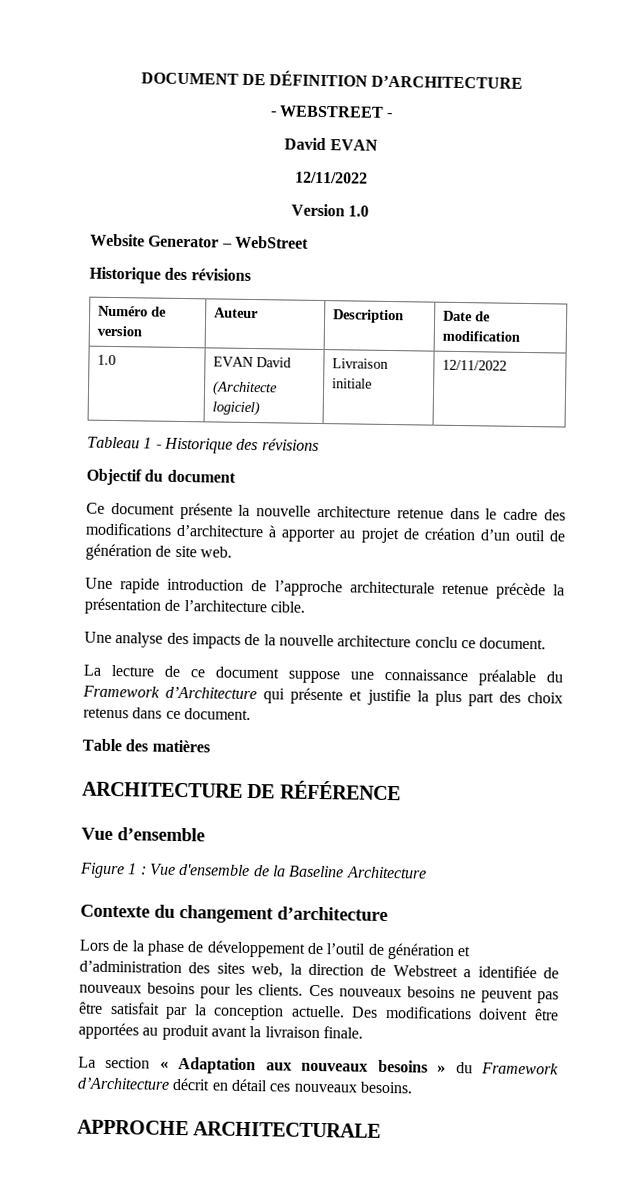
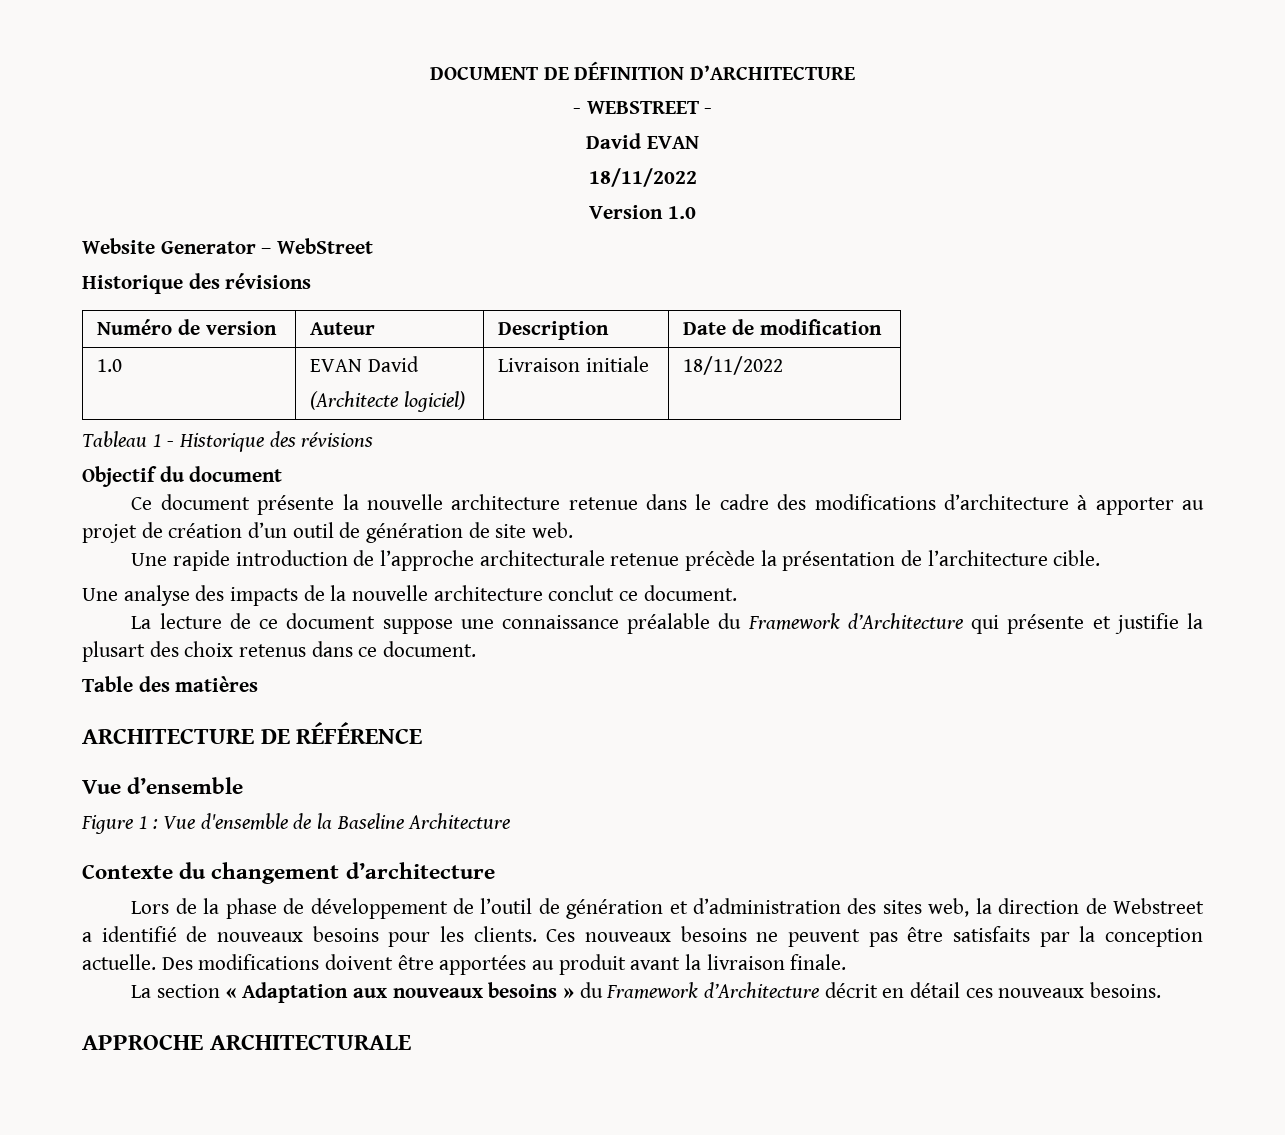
[294,171,368,184] 12/11/2022 -> [588,168,697,187] 18/11/2022
[441,359,507,371] 12/11/2022 -> [683,356,784,375] 18/11/2022
[414,636,458,649] conclu -> [548,585,615,601] conclut
[434,690,494,707] plus part -> [82,641,145,662] plusart
[477,965,537,979] identifiée -> [101,926,177,942] identifié
[109,1002,160,1015] satisfait -> [952,926,1030,942] satisfaits

